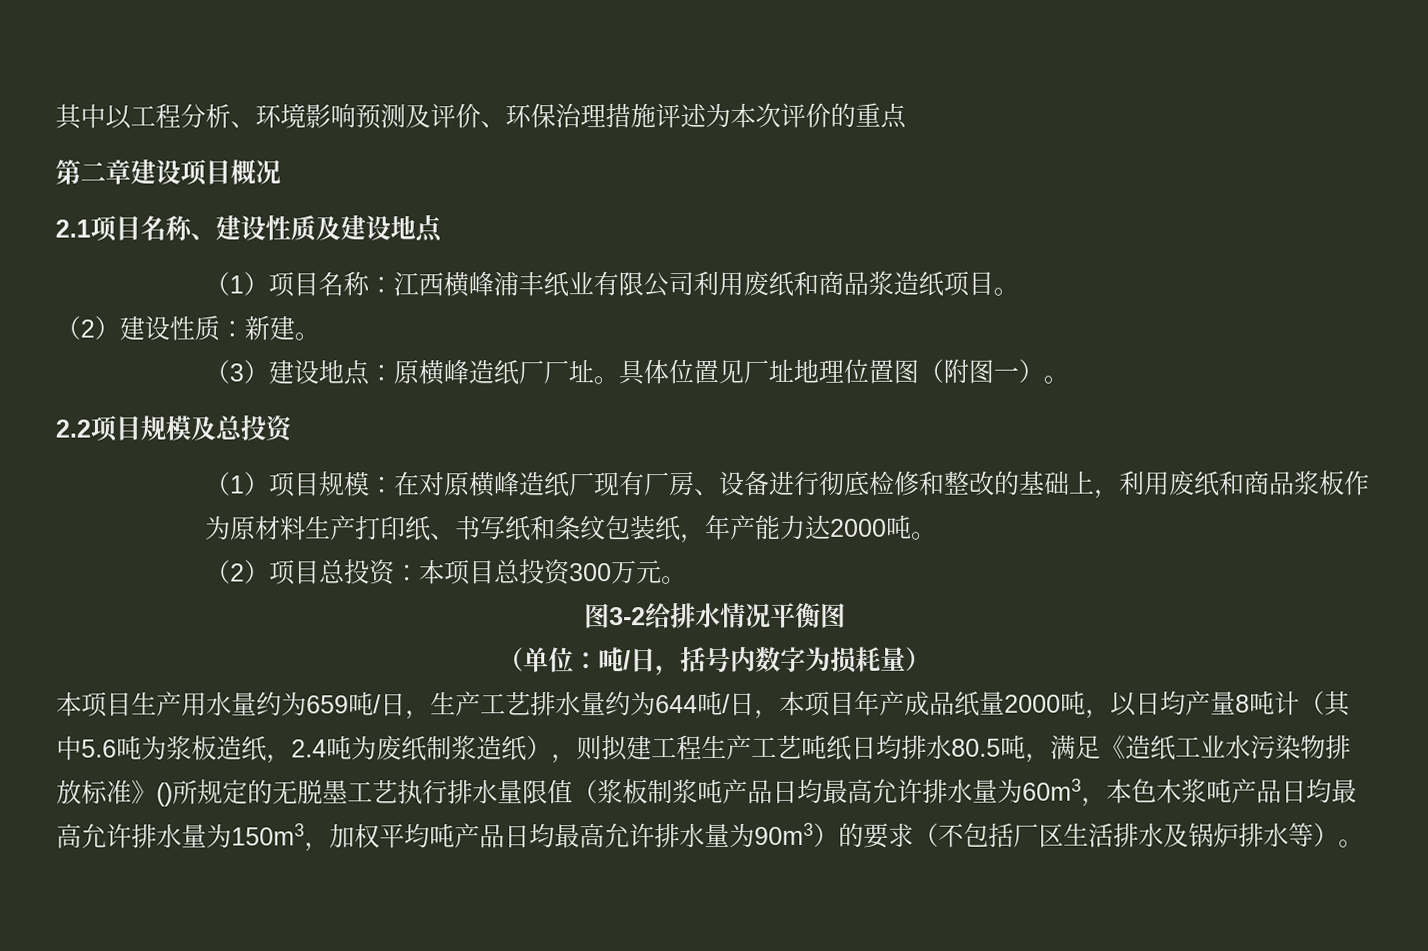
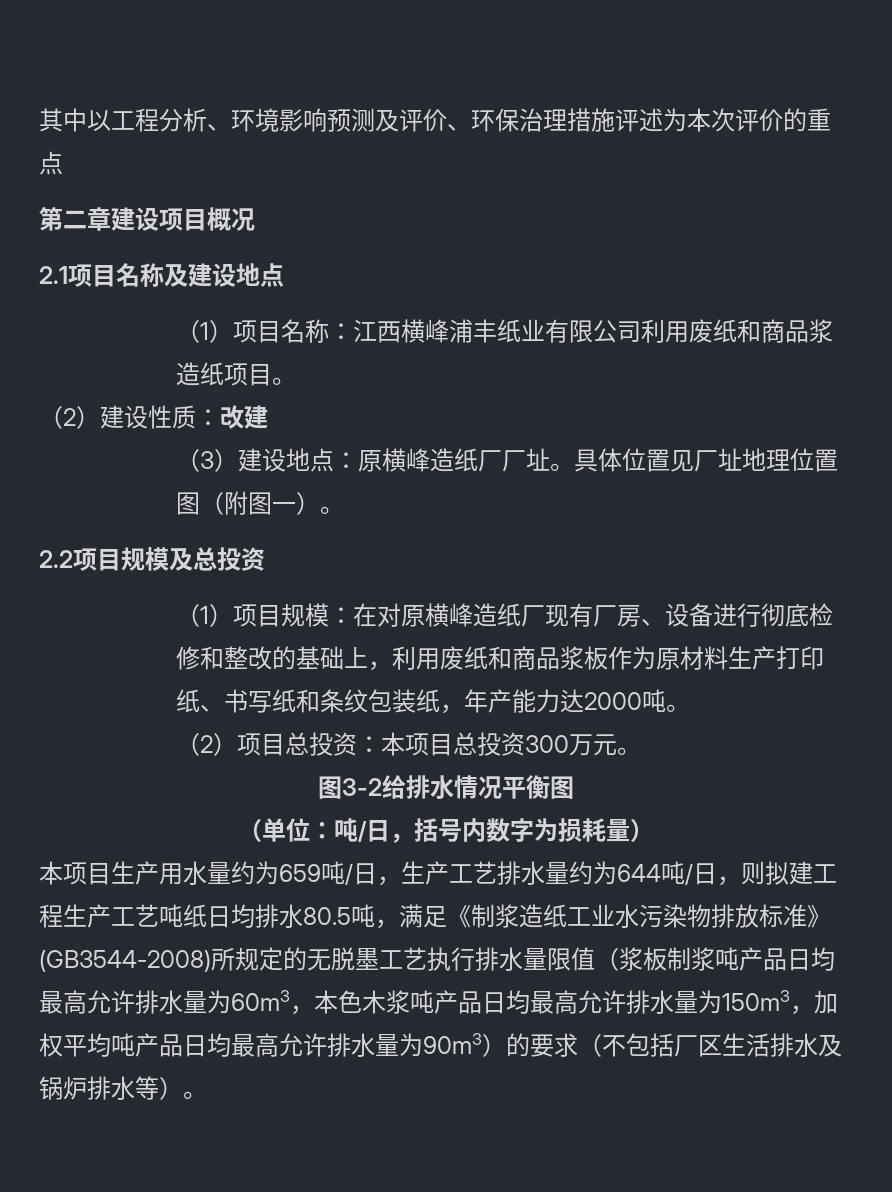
[190,214,316,241] 、建设性质 -> (164, 275) none
[244,315,320,341] 新建。 -> [220,405,268,429] 改建
[779,690,1352,719] [56,735,577,764] 本项目年产成品纸量2000吨，以日均产量8吨计（其中5.6吨为浆板造纸，2.4吨为废纸制浆造纸）， -> (741, 881) none
(1126, 746) none -> [471,904,519,928] 制浆
[156,782,173,807] () -> [39,950,211,972] (GB3544-2008)

